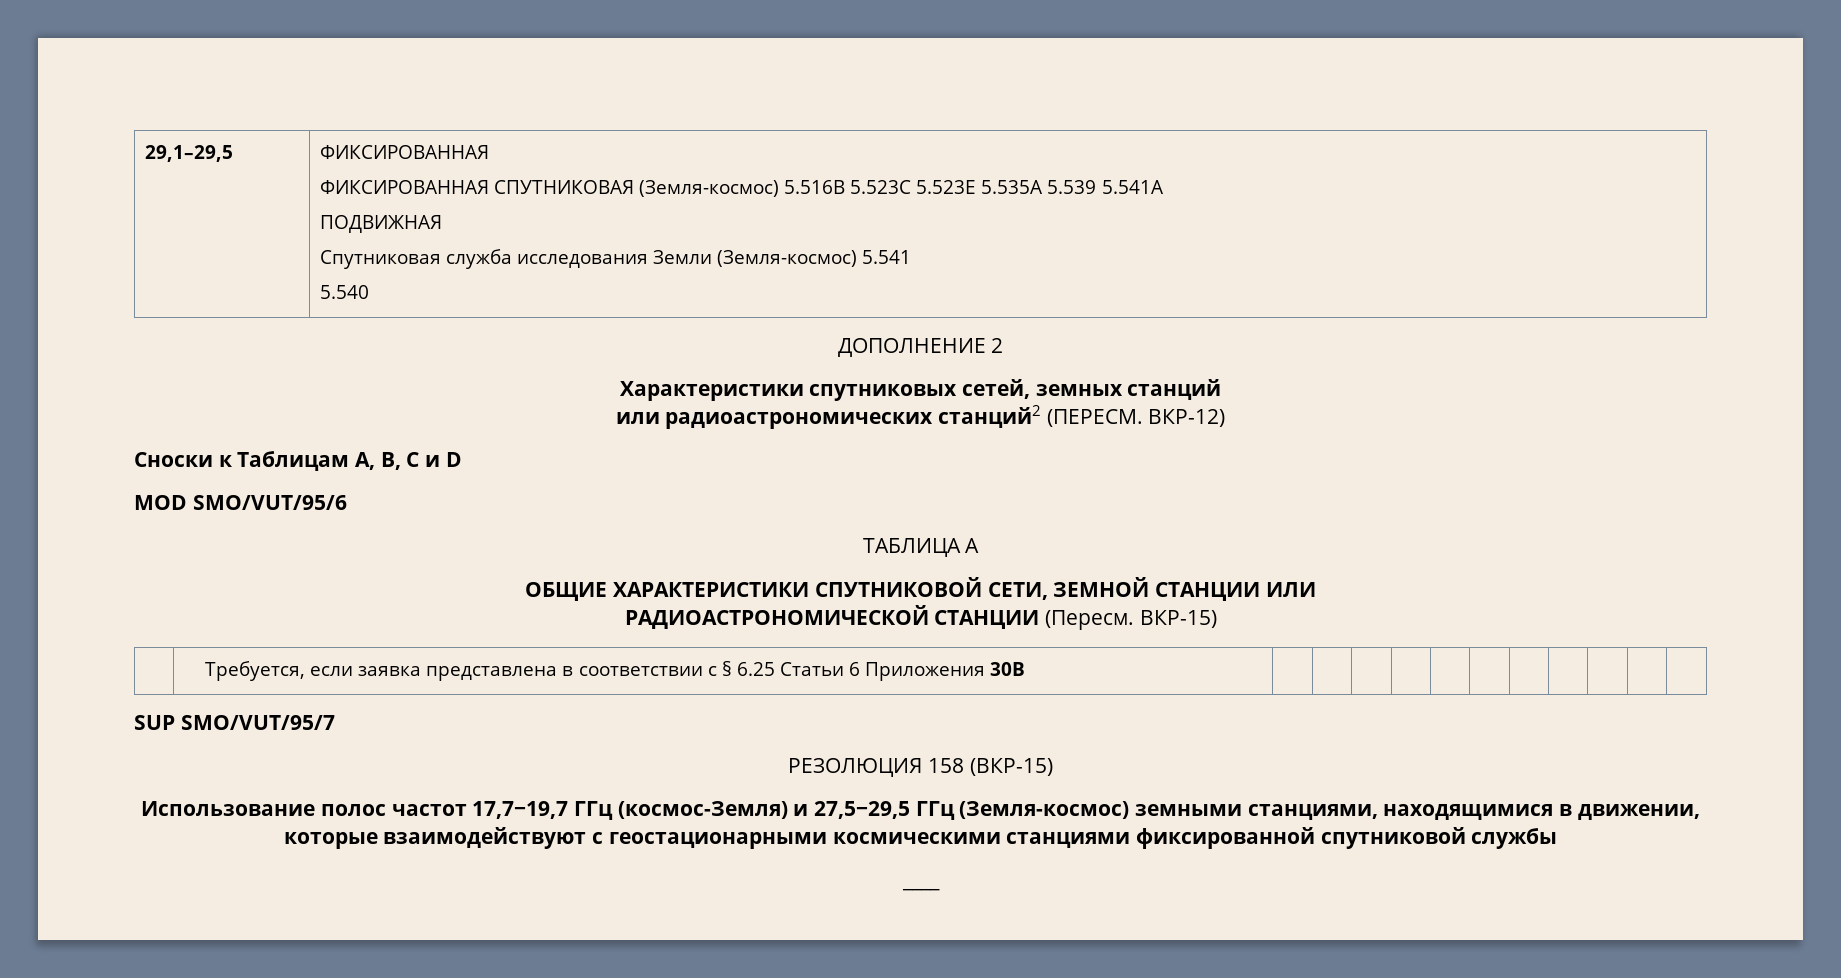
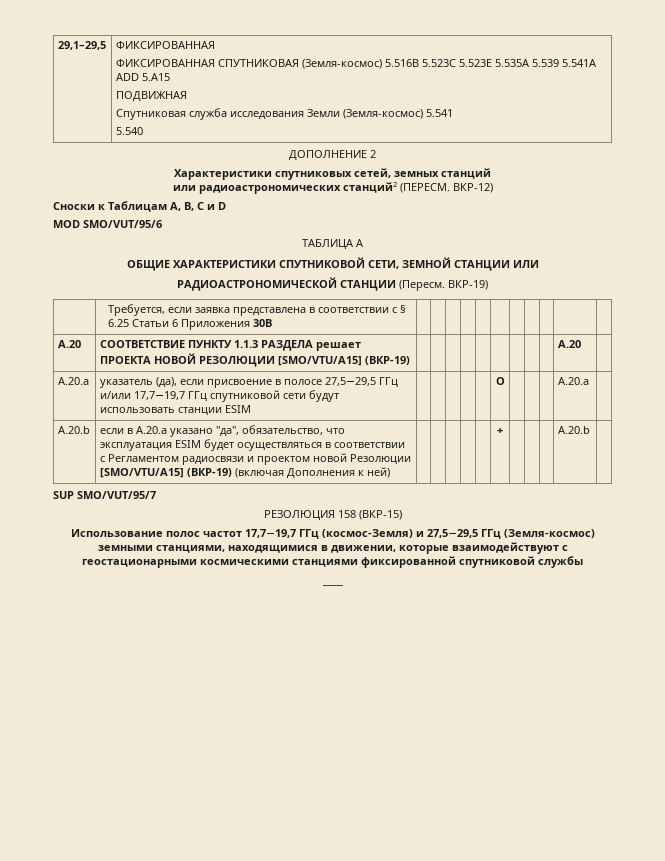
(1164, 187) none -> [115,73,170,81] ADD 5.A15
[1139,610,1217,628] ВКР-15) -> [448,280,488,290] ВКР-19)
(1026, 669) none -> [57,340,81,348] [99,340,361,351] [99,353,410,367] [557,340,581,348] [57,377,89,385] [99,377,398,388] [99,390,339,402] [99,405,251,416] [495,377,505,385] [557,377,589,385] [57,426,90,434] [99,425,345,437] [99,439,405,451] [99,453,411,465] [99,467,390,479] [497,428,503,434] [557,426,590,434] // A.20 | СООТВЕТСТВИЕ ПУНКТУ 1.1.3 РАЗДЕЛА решает ПРОЕКТА НОВОЙ РЕЗОЛЮЦИИ [SMO/VTU/A15] (ВКР-19) | | | | | | | | | | A.20 | // A.20.a | указатель (да), если присвоение в полосе 27,5−29,5 ГГц и/или 17,7−19,7 ГГц спутниковой сети будут использовать станции ESIM | | | | | | O | | | | A.20.a | // A.20.b | если в A.20.a указано "да", обязательство, что эксплуатация ESIM будет осуществляться в соответствии с Регламентом радиосвязи и проектом новой Резолюции [SMO/VTU/A15] (ВКР-19) (включая Дополнения к ней) | | | | | | + | | | | A.20.b |

